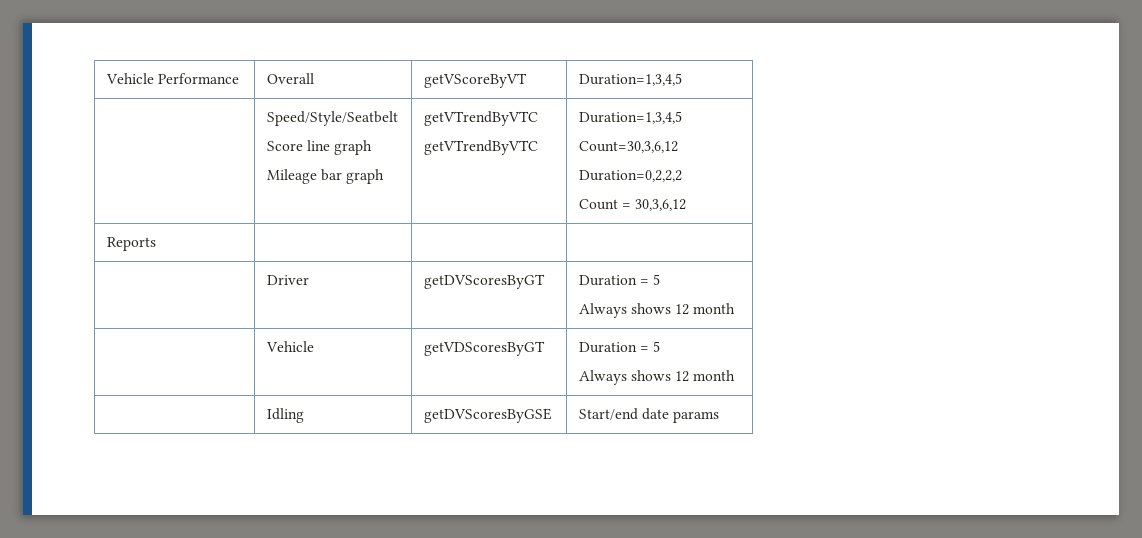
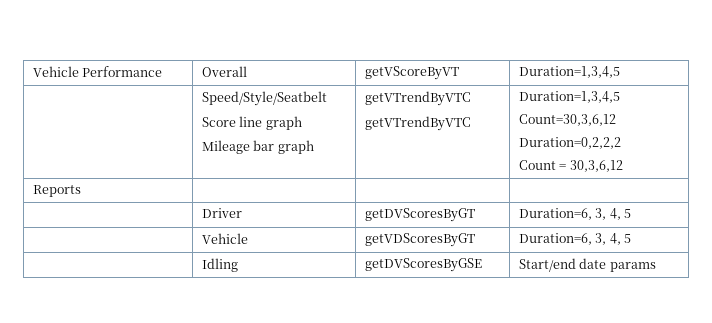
[578,274,661,286] [578,303,736,318] [265,341,314,352] [423,341,545,356] [578,341,661,353] [578,370,736,385] Duration = 5 // Always shows 12 month // | Vehicle | getVDScoresByGT | Duration = 5 // Always shows 12 month -> [518,208,632,220] [201,233,248,244] [364,233,475,247] [518,233,632,245] Duration=6, 3, 4, 5 // | Vehicle | getVDScoresByGT | Duration=6, 3, 4, 5

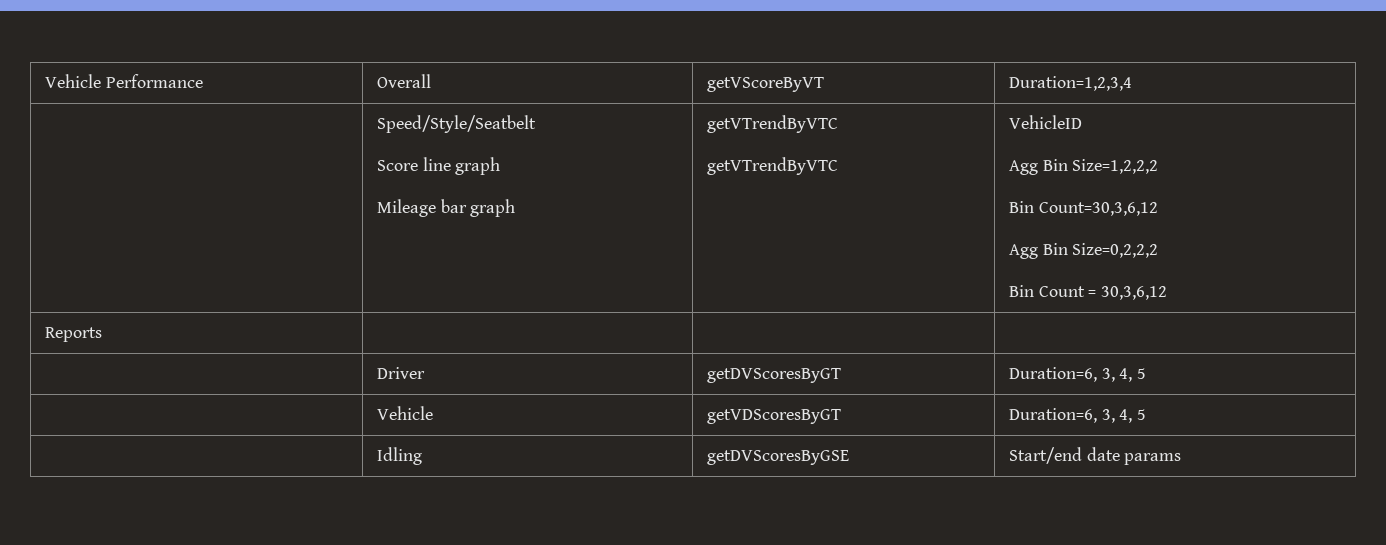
[518,66,620,78] Duration=1,3,4,5 -> [1008,76,1132,91] Duration=1,2,3,4
[518,91,620,103] [518,114,616,126] [518,137,621,149] Duration=1,3,4,5 // Count=30,3,6,12 // Duration=0,2,2,2 // -> [1008,115,1082,129] [1008,159,1159,175] [1008,201,1158,216] [1008,243,1159,259] [1008,285,1034,297] VehicleID // Agg Bin Size=1,2,2,2 // Bin Count=30,3,6,12 // Agg Bin Size=0,2,2,2 // Bin

